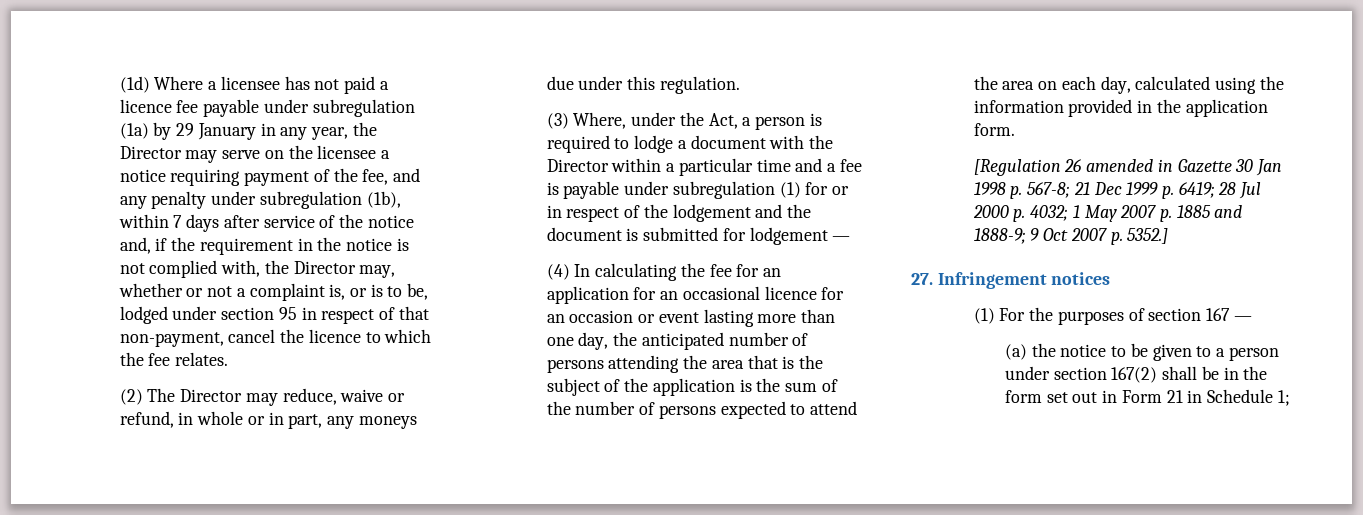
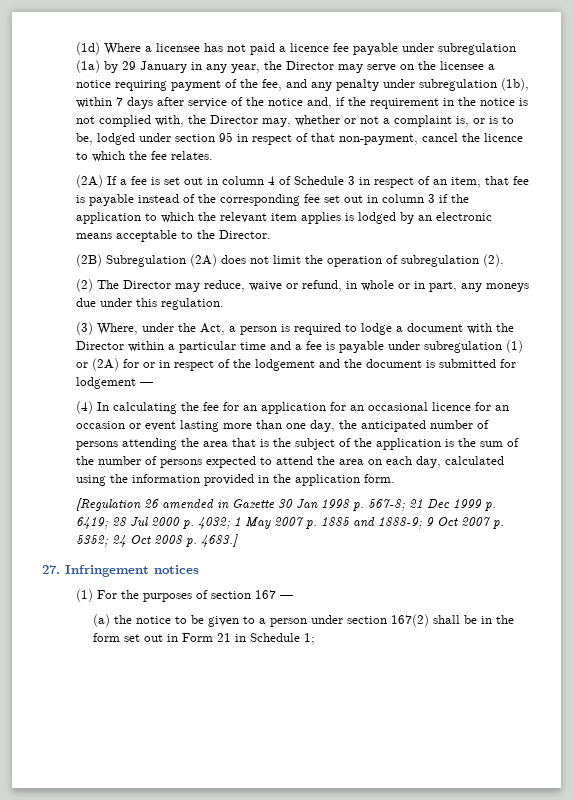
(229, 359) none -> [76,175,530,188] [76,194,470,206] [76,212,493,224] [76,230,272,242] [76,254,505,267] // (2A) If a fee is set out in column 4 of Schedule 3 in respect of an item, that fee is payable instead of the corresponding fee set out in column 3 if the application to which the relevant item applies is lodged by an electronic means acceptable to the Director. // (2B) Subregulation (2A) does not limit the operation of subregulation (2).
(801, 190) none -> [76,358,120,371] or (2A)
[1127,228,1169,244] 5352.] -> [76,534,239,547] 5352; 24 Oct 2008 p. 4683.]

